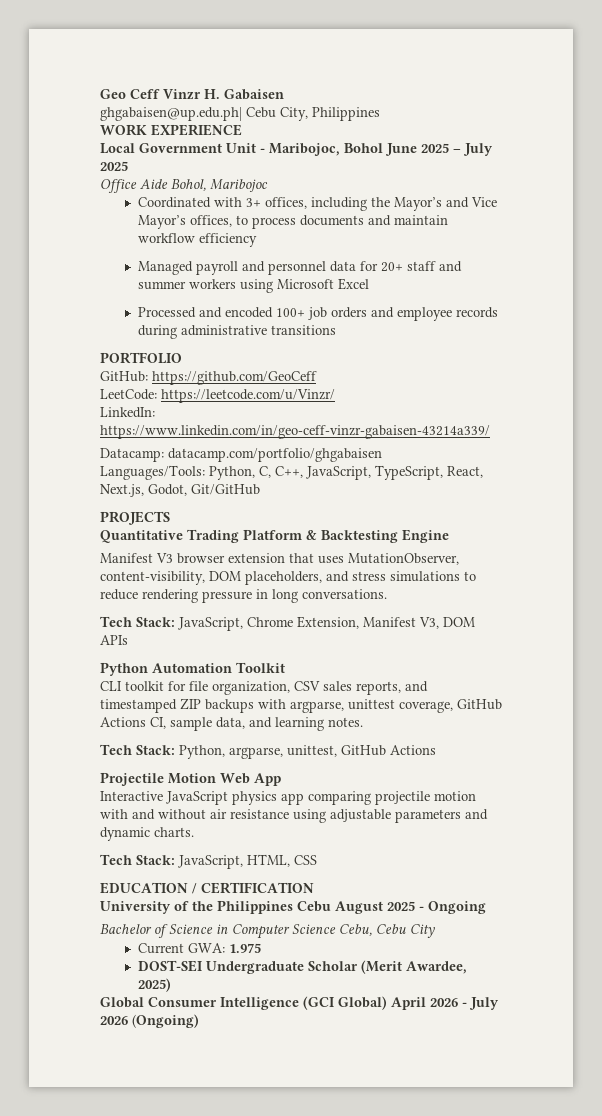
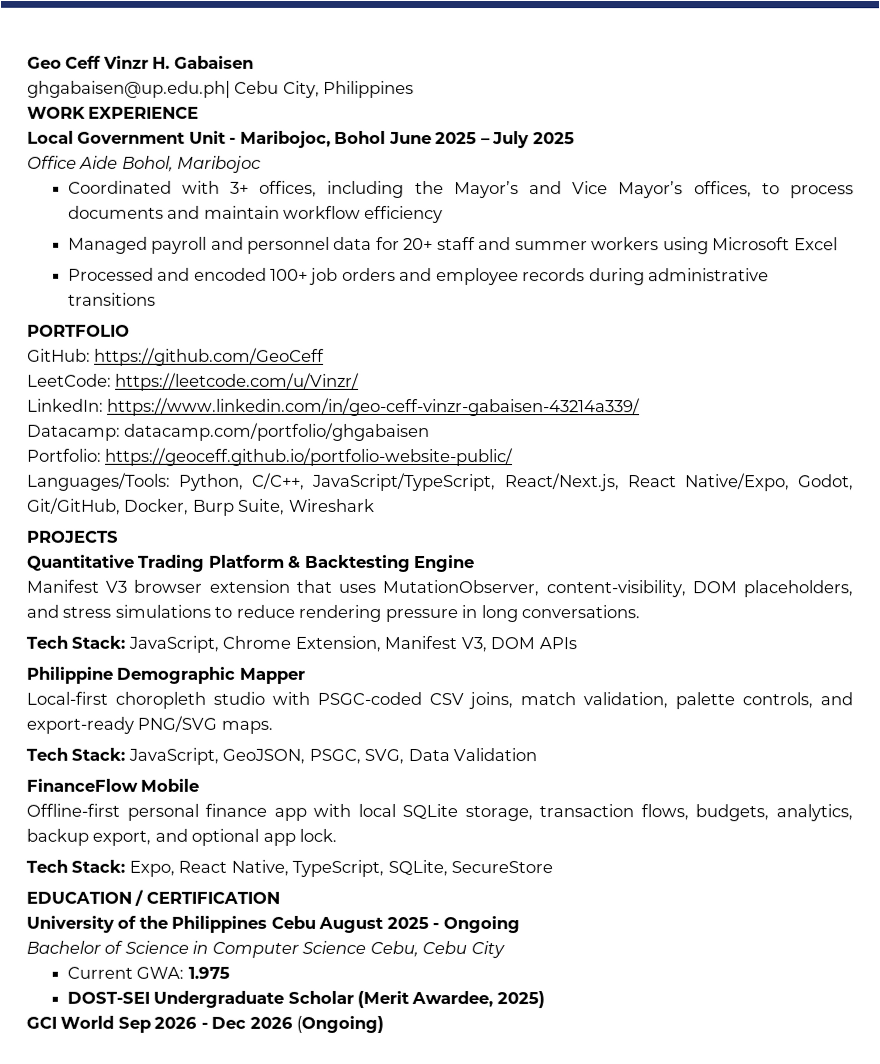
(382, 455) none -> [27,447,515,467] // Portfolio: https://geoceff.github.io/portfolio-website-public/
[259,465,483,480] [100,484,260,497] C, C++, JavaScript, TypeScript, React, Next.js, Godot, Git/GitHub -> [252,472,854,492] [27,497,375,516] C/C++, JavaScript/TypeScript, React/Next.js, React Native/Expo, Godot, Git/GitHub, Docker, Burp Suite, Wireshark
[100,662,285,676] [100,681,428,695] [100,698,502,713] [100,717,363,731] [100,744,436,759] [100,772,281,786] [100,791,476,805] [100,809,488,823] [100,827,194,841] [100,854,317,869] Python Automation Toolkit // CLI toolkit for file organization, CSV sales reports, and timestamped ZIP backups with argparse, unittest coverage, GitHub Actions CI, sample data, and learning notes. // Tech Stack: Python, argparse, unittest, GitHub Actions // Projectile Motion Web App // Interactive JavaScript physics app comparing projectile motion with and without air resistance using adjustable parameters and dynamic charts. // Tech Stack: JavaScript, HTML, CSS -> [26,666,305,684] [26,691,853,710] [26,715,273,734] [26,747,538,765] [26,778,200,792] [26,803,853,822] [26,828,338,846] [26,859,554,877] Philippine Demographic Mapper // Local-first choropleth studio with PSGC-coded CSV joins, match validation, palette controls, and export-ready PNG/SVG maps. // Tech Stack: JavaScript, GeoJSON, PSGC, SVG, Data Validation // FinanceFlow Mobile // Offline-first personal finance app with local SQLite storage, transaction flows, budgets, analytics, backup export, and optional app lock. // Tech Stack: Expo, React Native, TypeScript, SQLite, SecureStore
[100,996,426,1010] Global Consumer Intelligence (GCI Global) April -> [26,1015,151,1033] GCI World Sep
[469,997,499,1010] July -> [211,1016,247,1029] Dec

